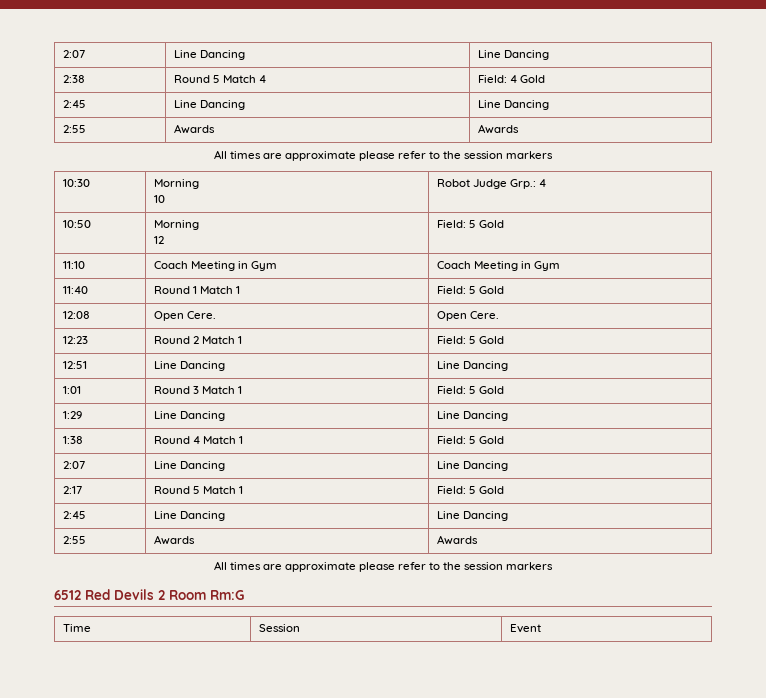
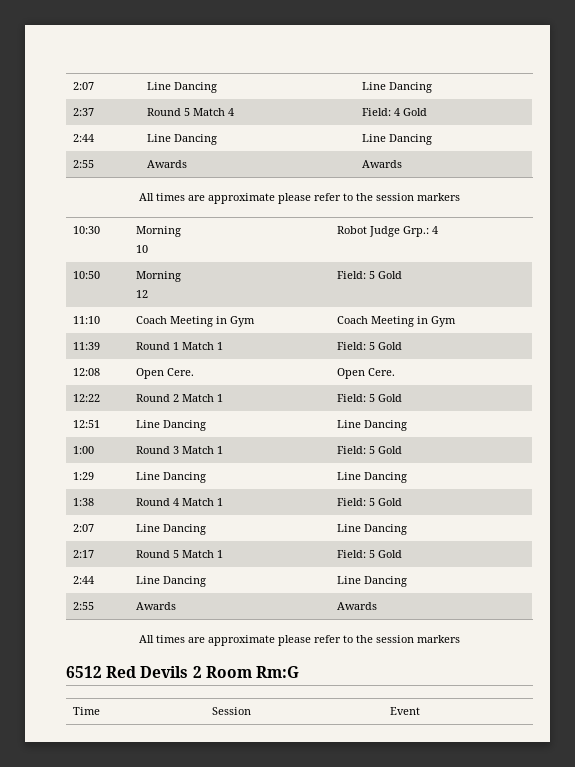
[63,50,86,58] [174,50,246,60] [478,50,550,60] [63,75,86,83] 2:07 | Line Dancing | Line Dancing // 2:38 -> [73,82,95,90] [147,82,218,93] [362,82,433,93] [73,108,95,116] 2:07 | Line Dancing | Line Dancing // 2:37
[63,100,87,108] 2:45 -> [73,134,95,142] 2:44
[63,286,89,294] 11:40 -> [73,342,101,350] 11:39
[63,336,89,344] 12:23 -> [73,394,101,402] 12:22
[63,386,82,394] 1:01 -> [73,446,95,454] 1:00
[63,511,87,519] 2:45 -> [73,576,95,584] 2:44

